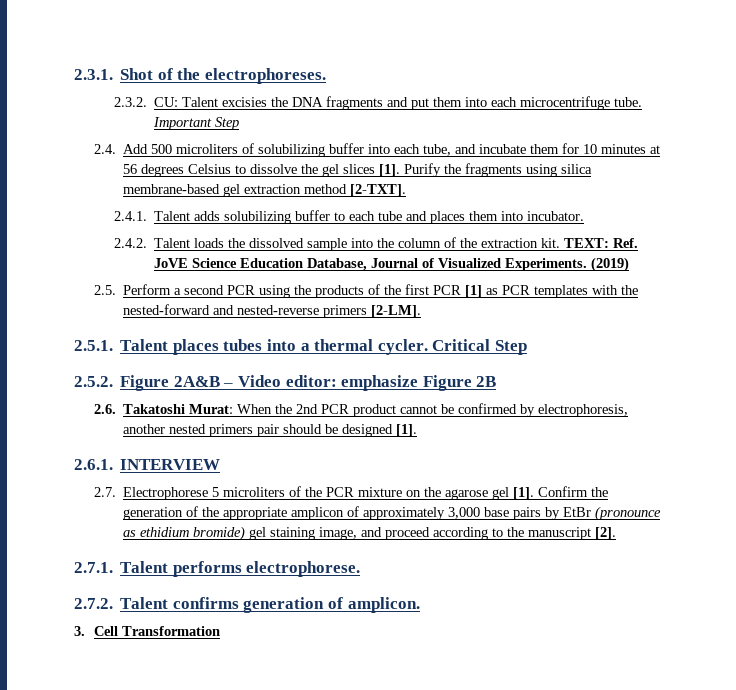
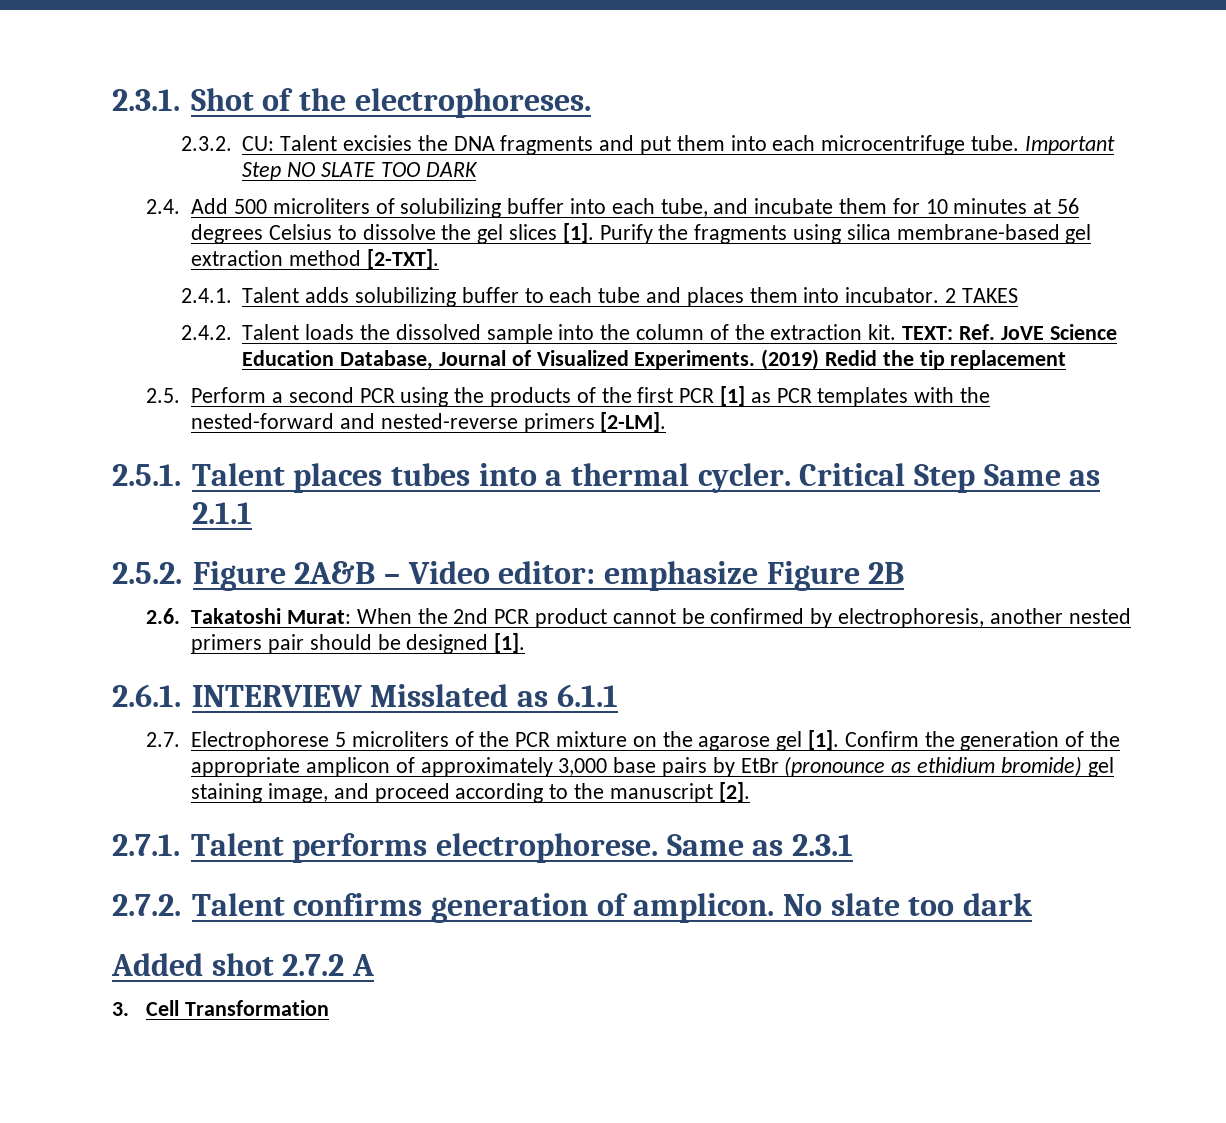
(240, 123) none -> [287,162,478,177] NO SLATE TOO DARK
(585, 216) none -> [945,288,1018,303] 2 TAKES
(630, 264) none -> [825,350,1067,369] Redid the tip replacement
(527, 347) none -> [983,464,1101,486] [191,502,252,524] Same as 2.1.1
(221, 464) none -> [370,684,618,707] Misslated as 6.1.1
(361, 569) none -> [666,834,853,856] Same as 2.3.1
(420, 605) none -> [782,893,1033,916] [111,953,374,976] No slate too dark // Added shot 2.7.2 A

